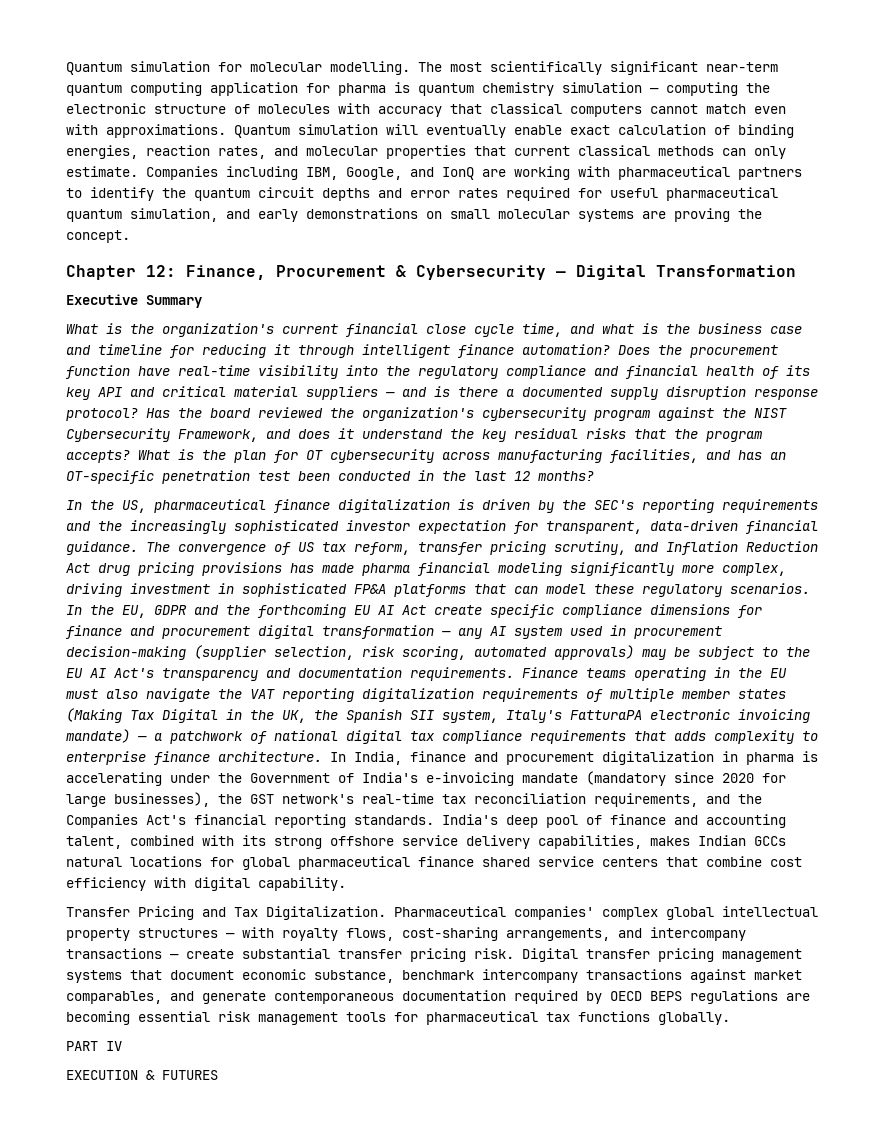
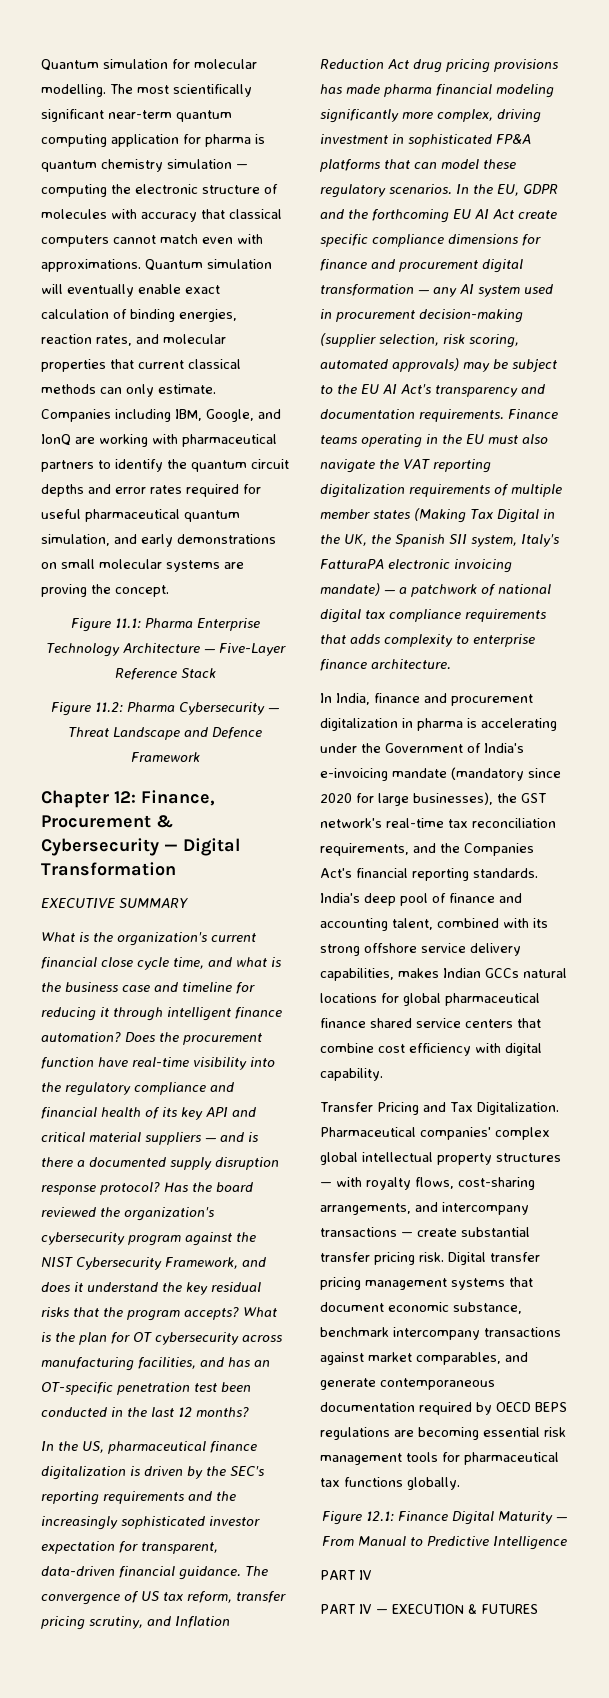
(130, 236) none -> [70,618,260,632] [45,643,286,657] [114,668,216,680] [51,702,279,716] [68,727,262,740] [130,752,200,762] // Figure 11.1: Pharma Enterprise Technology Architecture — Five-Layer Reference Stack // Figure 11.2: Pharma Cybersecurity — Threat Landscape and Defence Framework
[66,294,202,308] Executive Summary -> [41,898,188,908] EXECUTIVE SUMMARY
(322, 756) none -> (451, 664) //
(730, 1018) none -> [321,1511,567,1525] [321,1536,567,1550] // Figure 12.1: Finance Digital Maturity — From Manual to Predictive Intelligence
(122, 1046) none -> [320,1604,388,1614] PART IV —

